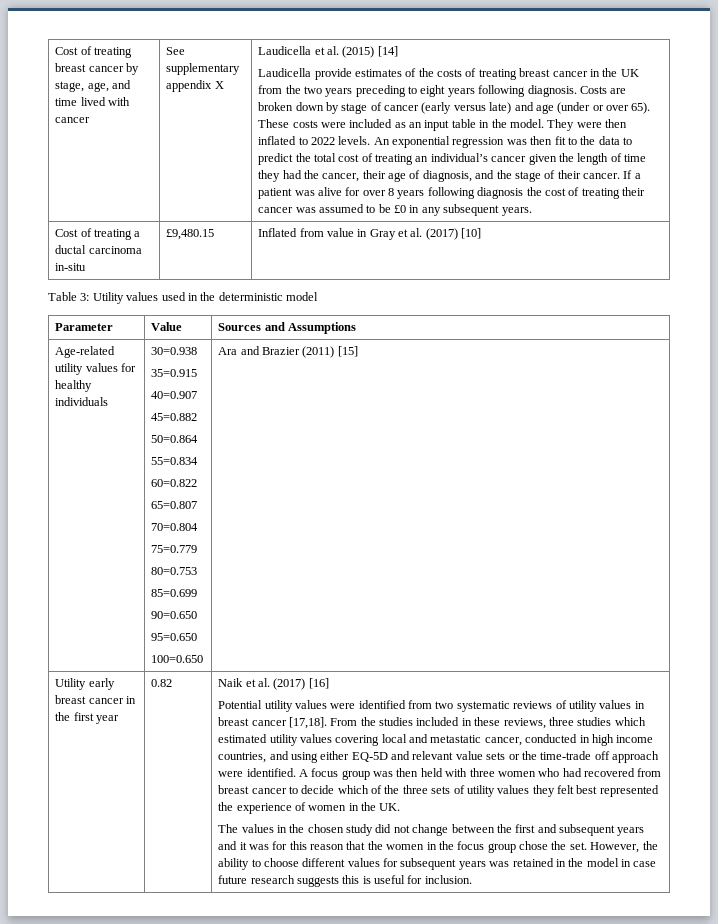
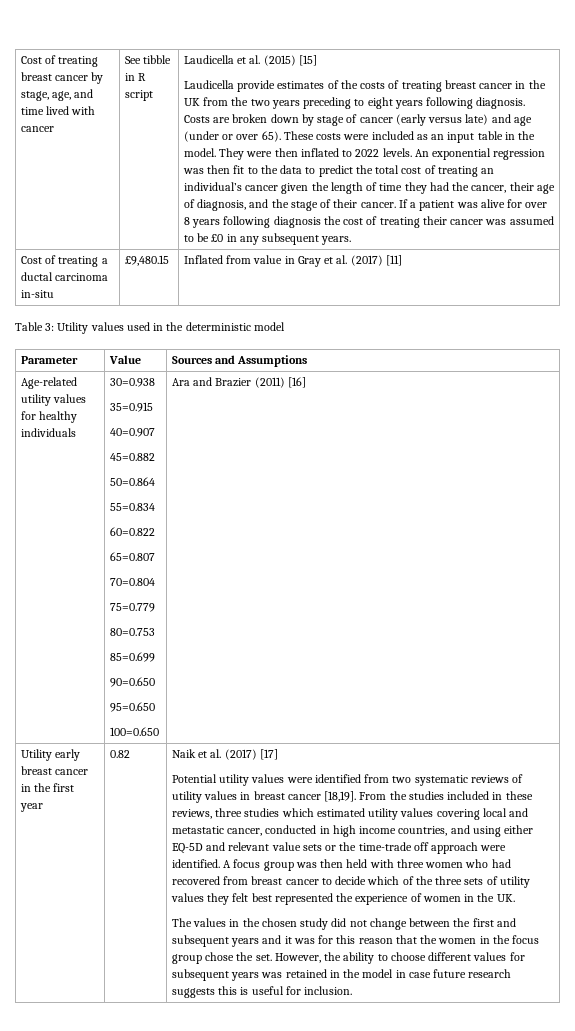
[166,63,241,75] [166,80,224,92] supplementary appendix X -> [143,55,172,64] [124,73,147,81] [124,90,153,101] tibble in R script
[377,46,398,57] [14] -> [298,55,317,66] [15]
[461,228,482,239] [10] -> [385,255,402,266] [11]
[337,346,358,357] [15] -> [287,377,306,388] [16]
[308,678,329,689] [16] -> [259,749,278,760] [17]
[288,717,327,729] [17,18]. -> [324,791,357,802] [18,19].

